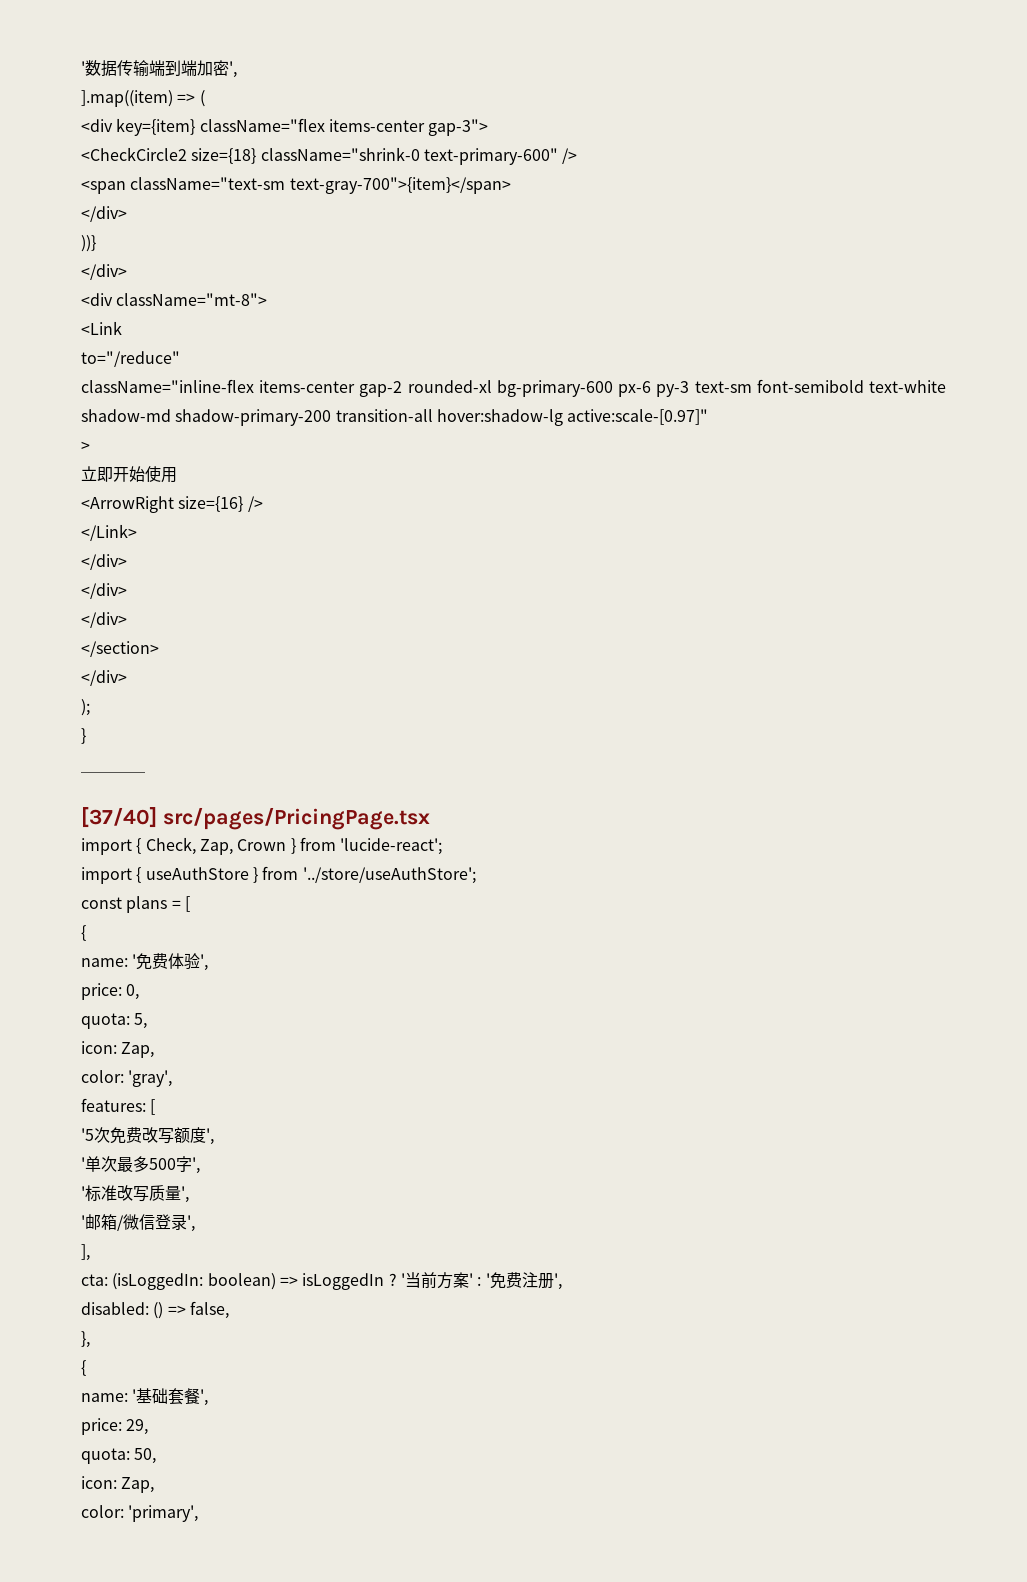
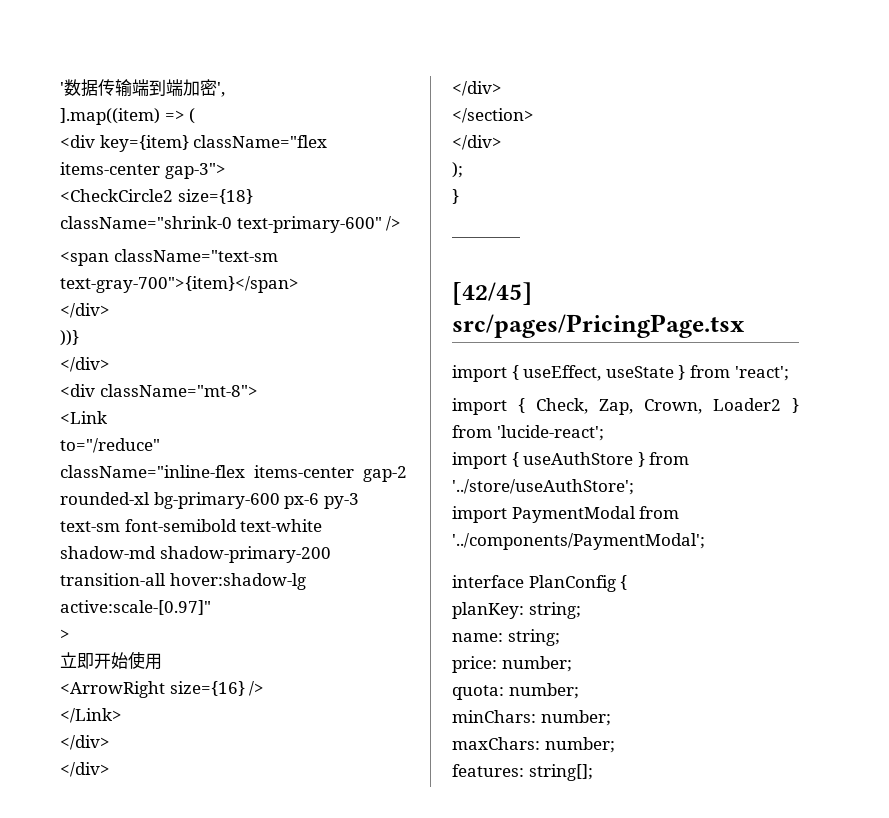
[81,807,157,828] [37/40] -> [452,282,532,305] [42/45]
(430, 818) none -> [452,365,789,382] // import { useEffect, useState } from 'react';
[237,839,287,851] Crown -> [644,398,781,414] Crown, Loader2
[81,896,190,913] [81,925,86,941] [81,953,209,971] [81,983,140,1000] [81,1013,148,1029] [81,1041,155,1058] [81,1070,173,1087] [81,1098,156,1115] [81,1127,214,1145] [81,1156,200,1174] [81,1185,189,1203] [81,1214,195,1232] [81,1244,90,1261] [81,1272,562,1290] [81,1301,229,1319] [81,1331,90,1348] [81,1360,86,1376] [81,1388,209,1406] [81,1418,149,1435] [81,1448,157,1464] [81,1476,155,1493] [81,1505,199,1522] const plans = [ // { // name: '免费体验', // price: 0, // quota: 5, // icon: Zap, // color: 'gray', // features: [ // '5次免费改写额度', // '单次最多500字', // '标准改写质量', // '邮箱/微信登录', // ], // cta: (isLoggedIn: boolean) => isLoggedIn ? '当前方案' : '免费注册', // disabled: () => false, // }, // { // name: '基础套餐', // price: 29, // quota: 50, // icon: Zap, // color: 'primary', -> [452,506,680,523] [452,533,705,550] [452,575,628,592] [452,602,581,619] [452,629,560,646] [452,656,572,673] [452,683,579,700] [452,710,611,726] [452,737,615,753] [452,764,593,781] import PaymentModal from '../components/PaymentModal'; // interface PlanConfig { // planKey: string; // name: string; // price: number; // quota: number; // minChars: number; // maxChars: number; // features: string[];

